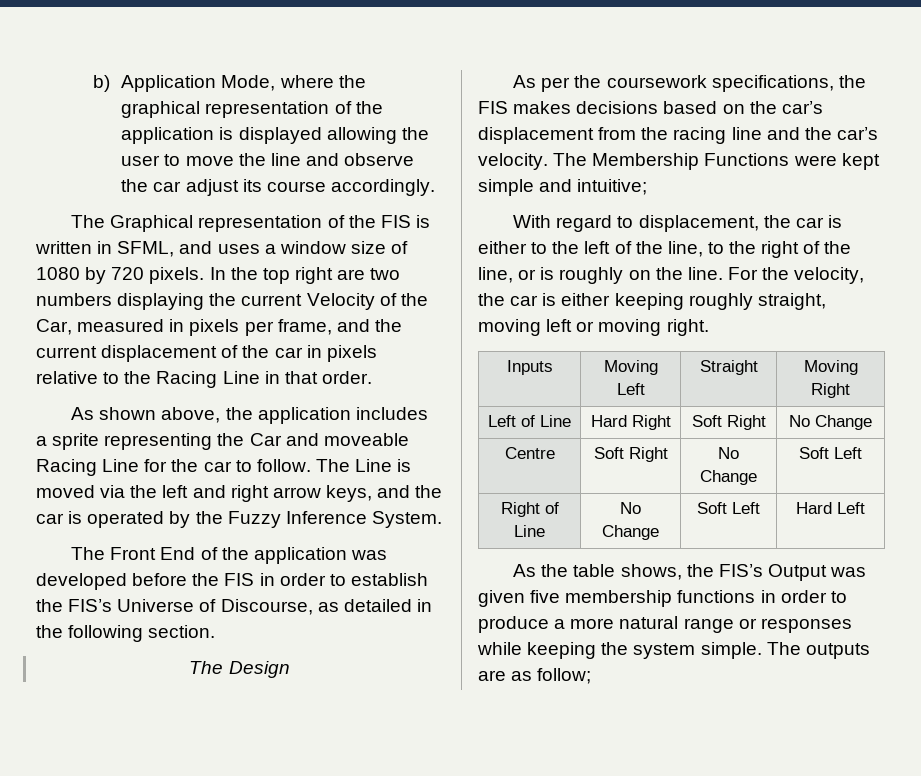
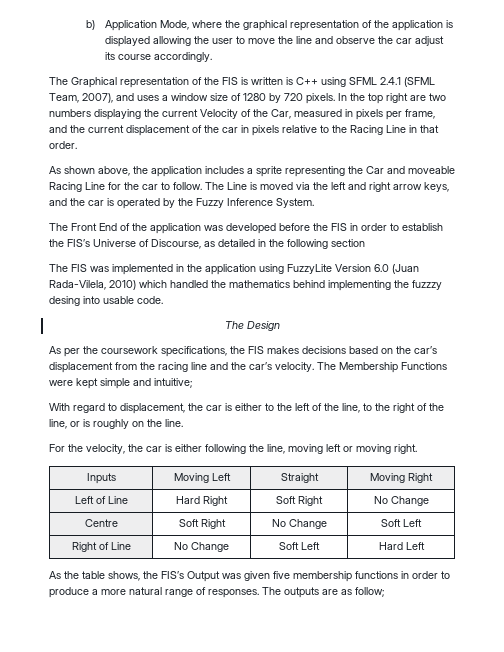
[97,241,175,257] in SFML, -> [286,77,435,87] [49,93,113,103] is C++ using SFML 2.4.1 (SFML Team, 2007),
[36,267,80,280] 1080 -> [243,93,266,101] 1280
[148,625,216,638] section. -> [331,239,365,247] [49,264,419,275] [49,280,442,291] [49,296,163,306] section // The FIS was implemented in the application using FuzzyLite Version 6.0 (Juan Rada-Vilela, 2010) which handled the mathematics behind implementing the fuzzzy desing into usable code.
(723, 273) none -> (183, 423) //
[614,293,826,310] keeping roughly straight, -> [205,444,285,454] following the line,
[738,618,852,633] [477,642,762,659] or responses while keeping the system simple. -> [196,587,259,598] of responses.

